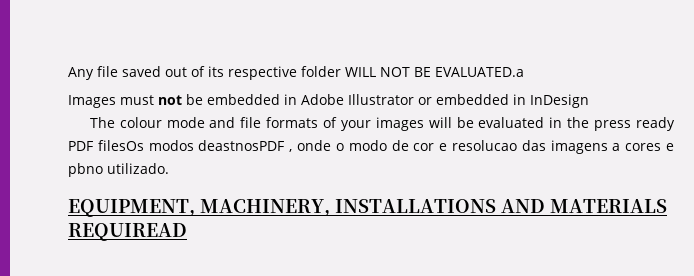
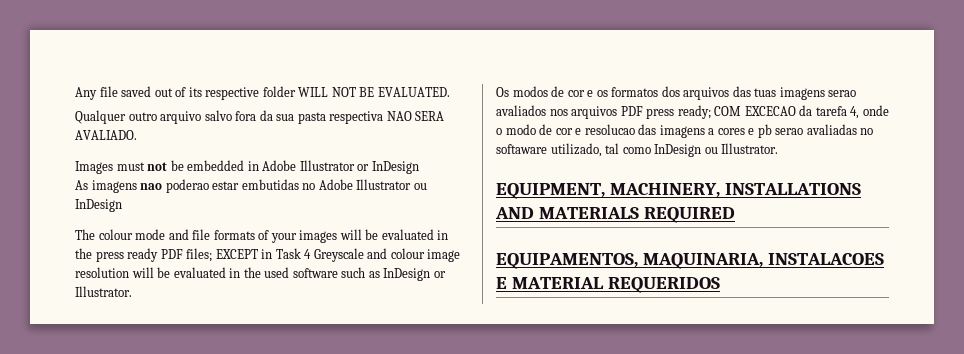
[435,67,524,77] EVALUATED.a -> [377,87,450,97] [75,110,445,124] [75,130,137,140] EVALUATED. // Qualquer outro arquivo salvo fora da sua pasta respectiva NAO SERA AVALIADO.
[436,94,526,105] embedded in -> [371,161,419,174] [75,179,427,193] InDesign // As imagens nao poderao estar embutidas no Adobe Illustrator ou
[97,140,293,152] filesOs modos deastnosPDF , -> [186,248,461,262] [75,267,446,281] [75,286,132,297] [496,86,857,100] [496,105,860,119] files; EXCEPT in Task 4 Greyscale and colour image resolution will be evaluated in the used software such as InDesign or Illustrator. // Os modos de cor e os formatos dos arquivos das tuas imagens serao avaliados nos arquivos PDF press ready; COM EXCECAO da tarefa 4,
[68,163,169,177] pbno utilizado. -> [757,124,874,138] [496,143,779,157] pb serao avaliadas no softaware utilizado, tal como InDesign ou Illustrator.
[68,223,187,241] REQUIREAD -> [643,207,735,223] [496,253,884,269] [496,277,720,293] REQUIRED // EQUIPAMENTOS, MAQUINARIA, INSTALACOES E MATERIAL REQUERIDOS

